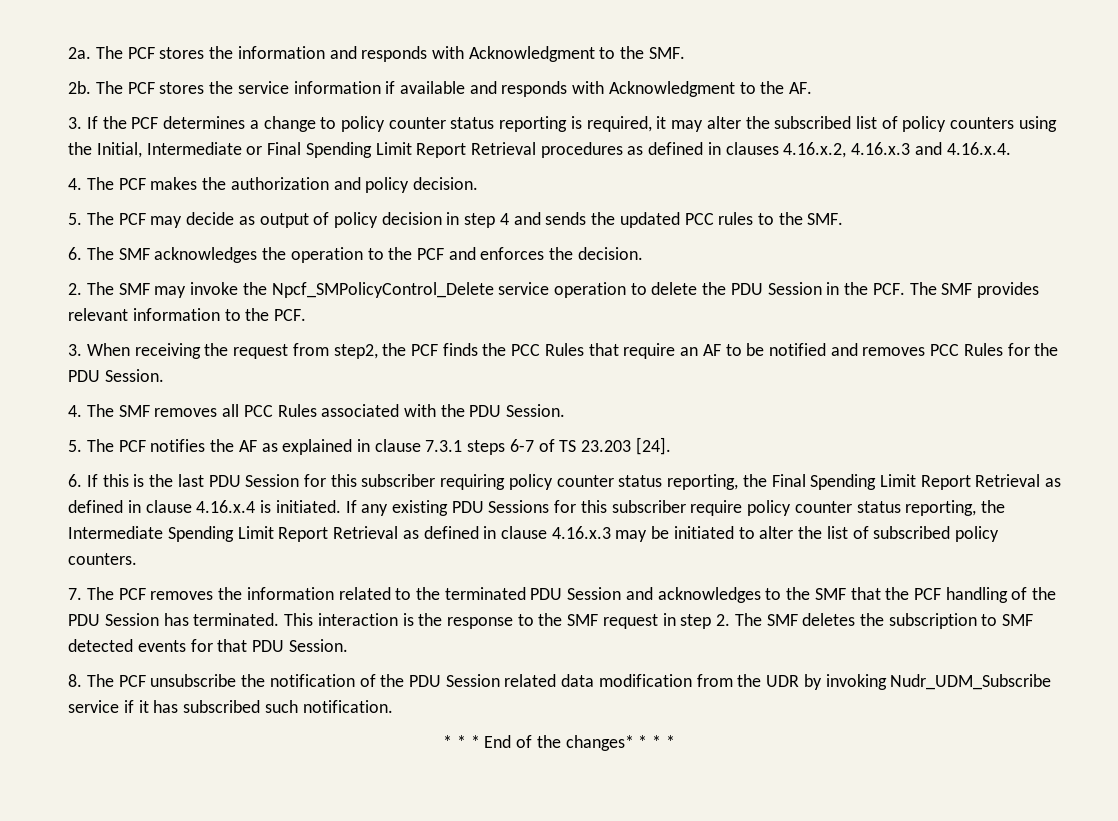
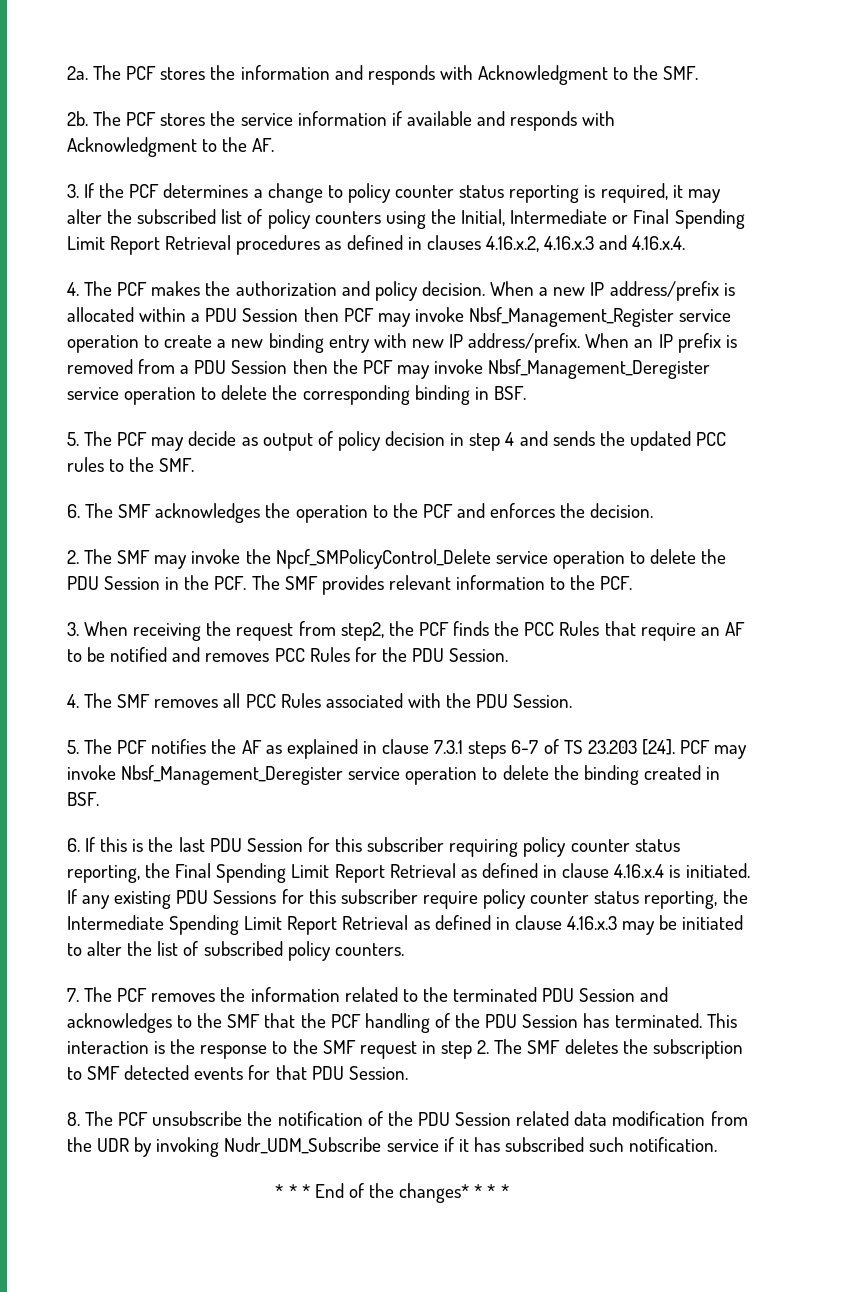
(478, 183) none -> [490,281,735,301] [66,307,732,327] [66,333,737,353] [66,359,711,379] [66,385,526,405] When a new IP address/prefix is allocated within a PDU Session then PCF may invoke Nbsf_Management_Register service operation to create a new binding entry with new IP address/prefix. When an IP prefix is removed from a PDU Session then the PCF may invoke Nbsf_Management_Deregister service operation to delete the corresponding binding in BSF.
(671, 446) none -> [680,740,748,759] [66,765,721,785] [66,792,99,806] PCF may invoke Nbsf_Management_Deregister service operation to delete the binding created in BSF.

